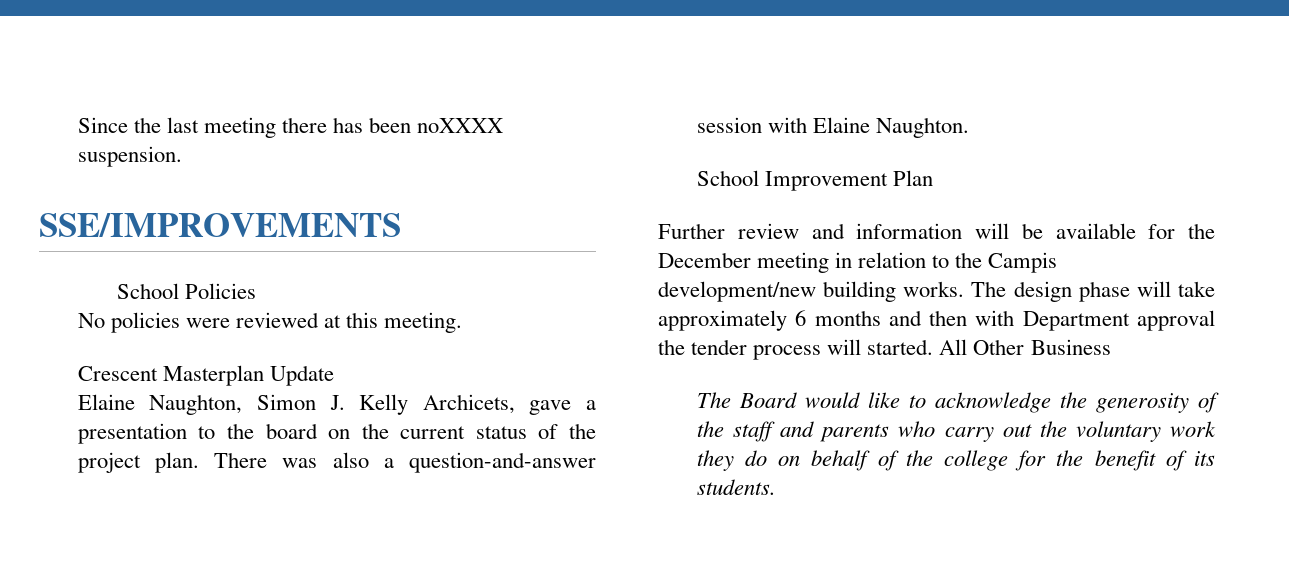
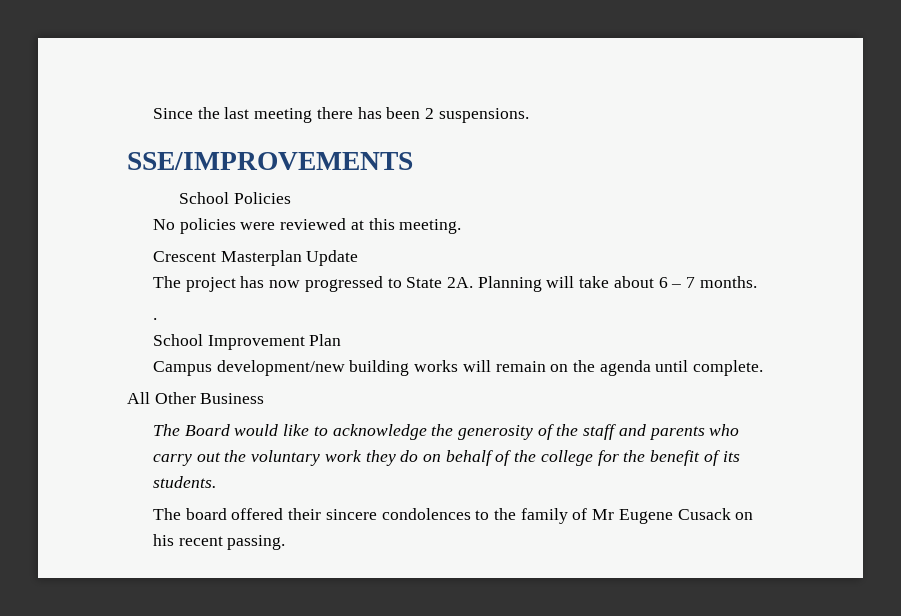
[417,118,504,133] [77,146,182,167] noXXXX suspension. -> [424,108,529,123] 2 suspensions.
[77,394,596,415] [77,423,597,444] [77,452,596,473] [696,117,970,138] [696,170,934,191] [658,223,1215,239] [658,252,1058,273] [658,281,1215,302] [658,310,1215,331] [658,339,934,360] Elaine Naughton, Simon J. Kelly Archicets, gave a presentation to the board on the current status of the project plan. There was also a question-and-answer session with Elaine Naughton. // School Improvement Plan // Further review and information will be available for the December meeting in relation to the Campis development/new building works. The design phase will take approximately 6 months and then with Department approval the tender process will started. -> [152,276,757,292] [152,318,157,320] [152,334,342,350] [152,360,764,376] The project has now progressed to State 2A. Planning will take about 6 – 7 months. // . // School Improvement Plan // Campus development/new building works will remain on the agenda until complete. //
(776, 487) none -> [152,508,754,524] [152,534,286,550] // The board offered their sincere condolences to the family of Mr Eugene Cusack on his recent passing.

